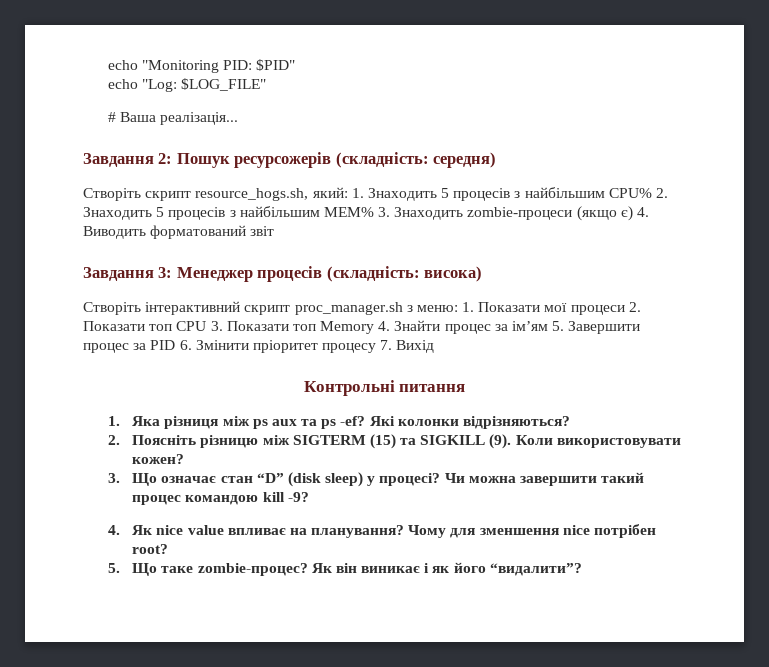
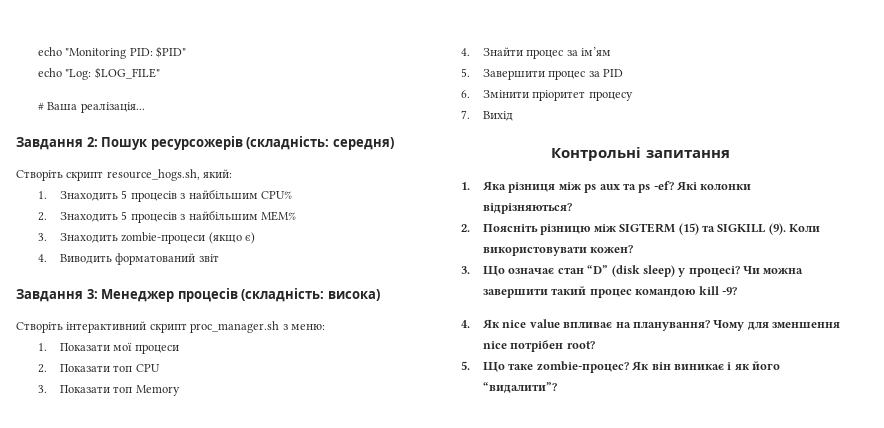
(348, 192) none -> (233, 173) //
(652, 193) none -> (292, 195) //
(374, 212) none -> (296, 216) //
(633, 213) none -> (256, 238) //
(458, 308) none -> (325, 327) //
(625, 310) none -> (179, 349) //
(207, 326) none -> (160, 368) //
(375, 327) none -> (180, 390) //
(549, 326) none -> (612, 51) //
(176, 345) none -> (624, 73) //
(377, 348) none -> (633, 96) //
[399,384,466,392] питання -> [645,150,730,158] запитання

